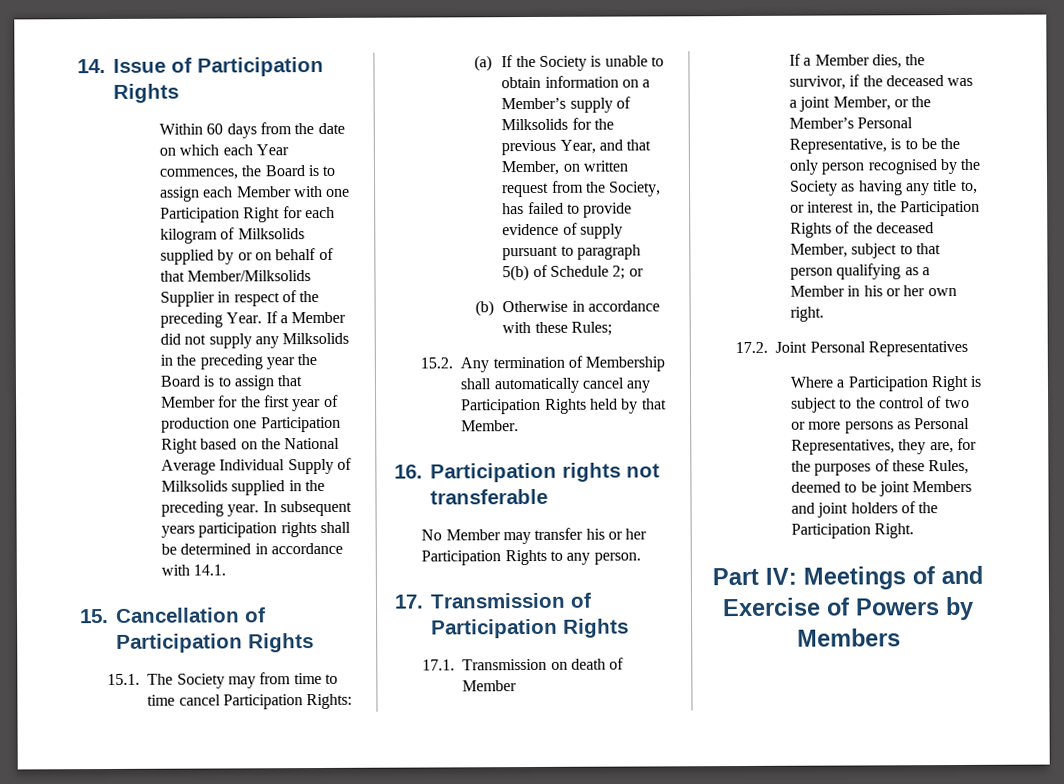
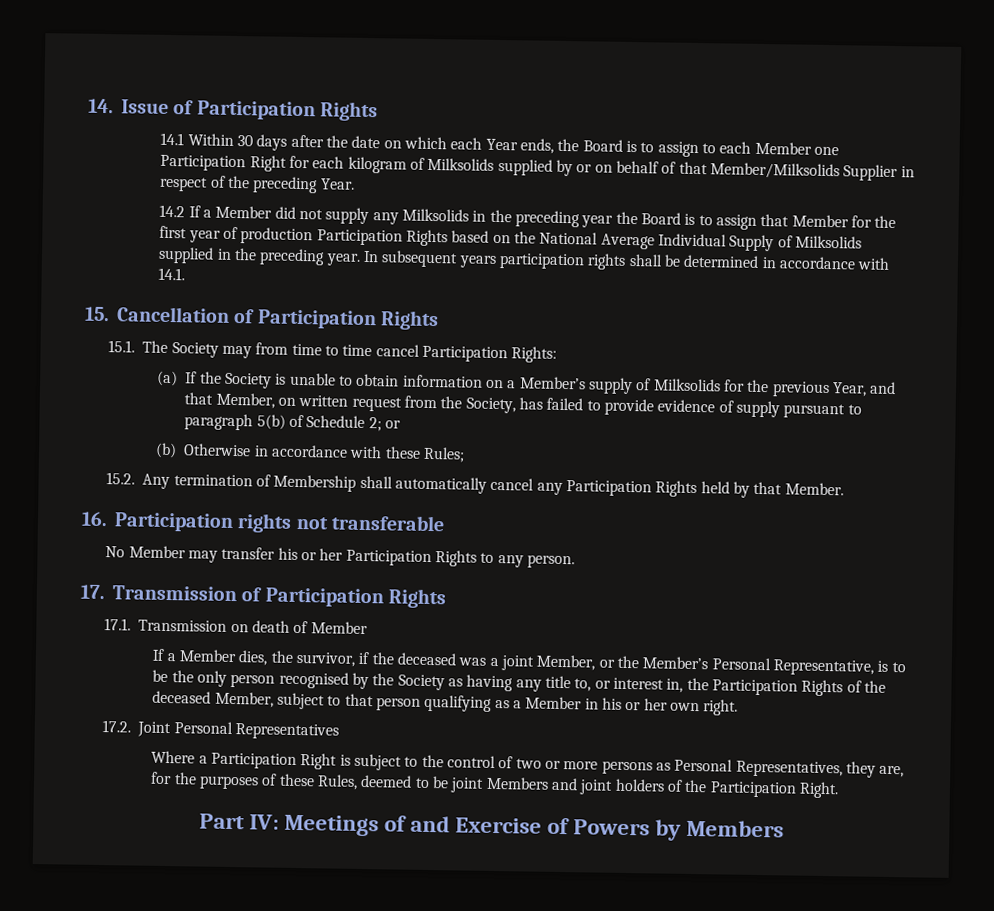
[159,122,293,139] Within 60 days from -> [160,132,324,151] 14.1 Within 30 days after
[159,164,336,180] [160,186,201,202] commences, the Board is to assign -> [519,138,716,158] ends, the Board is to assign to
[294,185,324,198] with -> (812, 148) none
(263, 318) none -> [159,204,186,218] // 14.2
[233,416,341,433] [161,438,199,454] one Participation Right -> [316,229,449,247] Participation Rights

